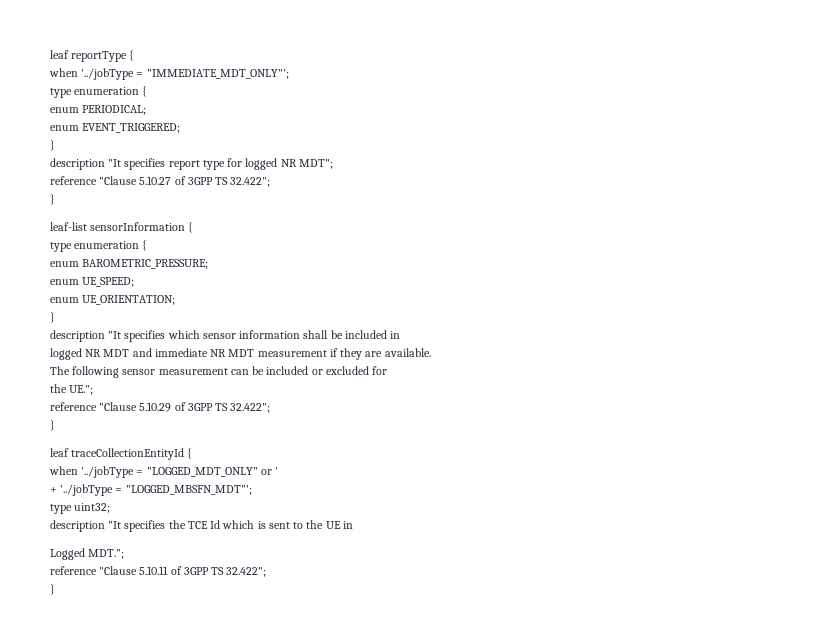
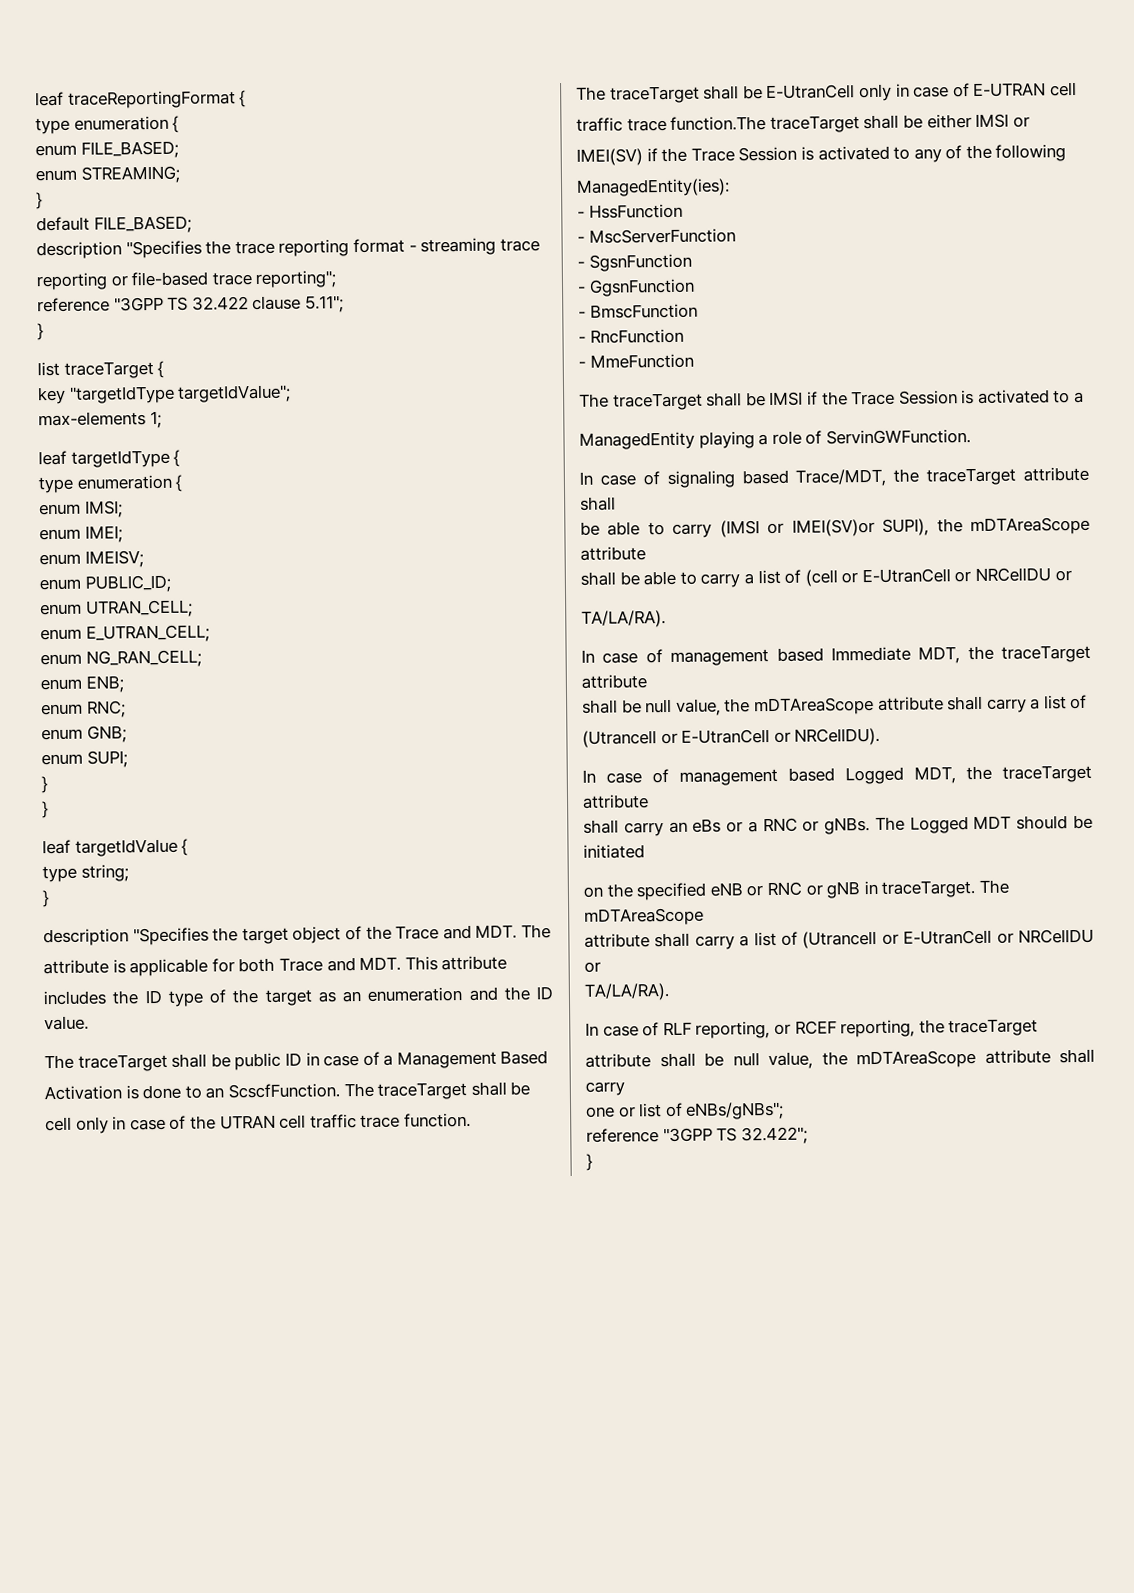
[50,50,135,62] [49,68,289,80] [50,86,148,98] [50,105,147,115] [50,123,181,133] [50,140,55,151] [50,158,333,170] [50,176,271,187] [50,194,55,205] [50,222,194,233] [50,240,148,252] [50,259,209,269] [50,277,135,287] [50,295,176,305] [50,312,55,323] [50,330,401,342] [50,348,431,360] [50,366,388,378] [50,384,94,395] [50,402,271,413] [50,420,55,431] [50,448,193,460] [49,466,279,478] [50,484,252,496] [50,503,111,514] [50,520,353,532] [50,548,125,560] [50,566,209,575] leaf reportType { // when '../jobType = "IMMEDIATE_MDT_ONLY"'; // type enumeration { // enum PERIODICAL; // enum EVENT_TRIGGERED; // } // description "It specifies report type for logged NR MDT"; // reference "Clause 5.10.27 of 3GPP TS 32.422"; // } // leaf-list sensorInformation { // type enumeration { // enum BAROMETRIC_PRESSURE; // enum UE_SPEED; // enum UE_ORIENTATION; // } // description "It specifies which sensor information shall be included in // logged NR MDT and immediate NR MDT measurement if they are available. // The following sensor measurement can be included or excluded for // the UE."; // reference "Clause 5.10.29 of 3GPP TS 32.422"; // } // leaf traceCollectionEntityId { // when '../jobType = "LOGGED_MDT_ONLY" or ' // + '../jobType = "LOGGED_MBSFN_MDT"'; // type uint32; // description "It specifies the TCE Id which is sent to the UE in // Logged MDT."; // reference "Clause 5.10.11 of 3GPP -> [35,90,247,109] [35,115,180,135] [35,140,179,159] [35,165,180,184] [36,192,43,210] [36,215,192,234] [36,237,540,260] [36,270,338,291] [37,295,344,313] [37,323,44,341] [37,360,165,379] [37,384,292,405] [38,410,162,429] [38,449,181,468] [38,474,184,494] [39,500,123,518] [39,525,123,543] [39,550,144,568] [39,574,171,593] [40,599,193,618] [40,624,210,643] [40,649,202,668] [40,675,124,693] [41,700,126,718] [41,725,127,743] [41,750,128,768] [41,776,48,794] [42,801,49,819] [42,838,189,857] [42,864,129,883] [42,890,50,908] [43,924,551,947] [43,955,508,977] [43,986,553,1007] [44,1015,89,1031] [44,1050,549,1072] [44,1081,531,1101] [45,1112,471,1134] [576,81,1077,104] [576,113,1030,133] [576,144,1067,166] [576,178,730,197] [577,203,683,219] [577,228,736,244] [577,253,692,272] [578,278,695,297] [578,303,698,319] [578,328,684,344] [578,353,694,369] [579,389,1085,411] [579,429,971,450] [579,466,1089,489] [580,496,616,511] [580,516,1090,538] [580,546,646,561] [580,567,1072,588] [581,610,666,628] [581,644,1091,666] [581,674,647,689] [582,694,1088,716] [582,727,881,748] [582,764,1092,786] [582,794,649,809] [583,814,1093,837] [583,844,645,859] [583,879,1009,901] [584,907,704,926] [584,928,1094,950] [584,961,601,973] [584,983,669,1001] [585,1018,1039,1039] [585,1048,1095,1070] [585,1081,625,1096] [586,1101,785,1120] [586,1127,713,1143] leaf traceReportingFormat { // type enumeration { // enum FILE_BASED; // enum STREAMING; // } // default FILE_BASED; // description "Specifies the trace reporting format - streaming trace // reporting or file-based trace reporting"; // reference "3GPP TS 32.422 clause 5.11"; // } // list traceTarget { // key "targetIdType targetIdValue"; // max-elements 1; // leaf targetIdType { // type enumeration { // enum IMSI; // enum IMEI; // enum IMEISV; // enum PUBLIC_ID; // enum UTRAN_CELL; // enum E_UTRAN_CELL; // enum NG_RAN_CELL; // enum ENB; // enum RNC; // enum GNB; // enum SUPI; // } // } // leaf targetIdValue { // type string; // } // description "Specifies the target object of the Trace and MDT. The // attribute is applicable for both Trace and MDT. This attribute // includes the ID type of the target as an enumeration and the ID value. // The traceTarget shall be public ID in case of a Management Based // Activation is done to an ScscfFunction. The traceTarget shall be // cell only in case of the UTRAN cell traffic trace function. // The traceTarget shall be E-UtranCell only in case of E-UTRAN cell // traffic trace function.The traceTarget shall be either IMSI or // IMEI(SV) if the Trace Session is activated to any of the following // ManagedEntity(ies): // - HssFunction // - MscServerFunction // - SgsnFunction // - GgsnFunction // - BmscFunction // - RncFunction // - MmeFunction // The traceTarget shall be IMSI if the Trace Session is activated to a // ManagedEntity playing a role of ServinGWFunction. // In case of signaling based Trace/MDT, the traceTarget attribute shall // be able to carry (IMSI or IMEI(SV)or SUPI), the mDTAreaScope attribute // shall be able to carry a list of (cell or E-UtranCell or NRCellDU or // TA/LA/RA). // In case of management based Immediate MDT, the traceTarget attribute // shall be null value, the mDTAreaScope attribute shall carry a list of // (Utrancell or E-UtranCell or NRCellDU). // In case of management based Logged MDT, the traceTarget attribute // shall carry an eBs or a RNC or gNBs. The Logged MDT should be initiated // on the specified eNB or RNC or gNB in traceTarget. The mDTAreaScope // attribute shall carry a list of (Utrancell or E-UtranCell or NRCellDU or // TA/LA/RA). // In case of RLF reporting, or RCEF reporting, the traceTarget // attribute shall be null value, the mDTAreaScope attribute shall carry // one or list of eNBs/gNBs"; // reference "3GPP

